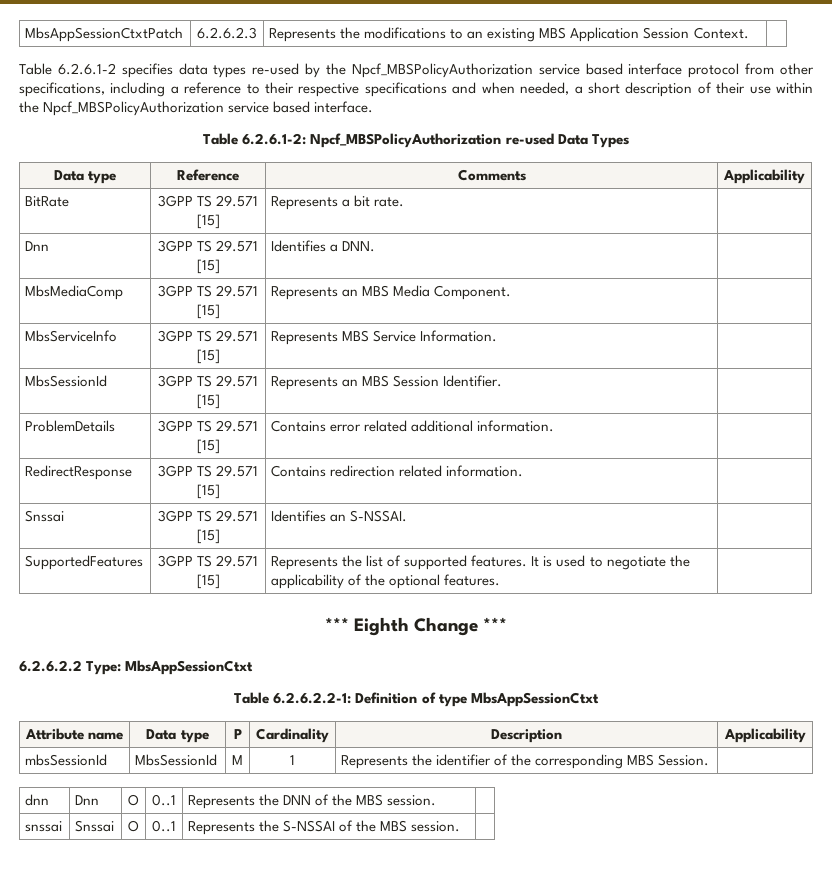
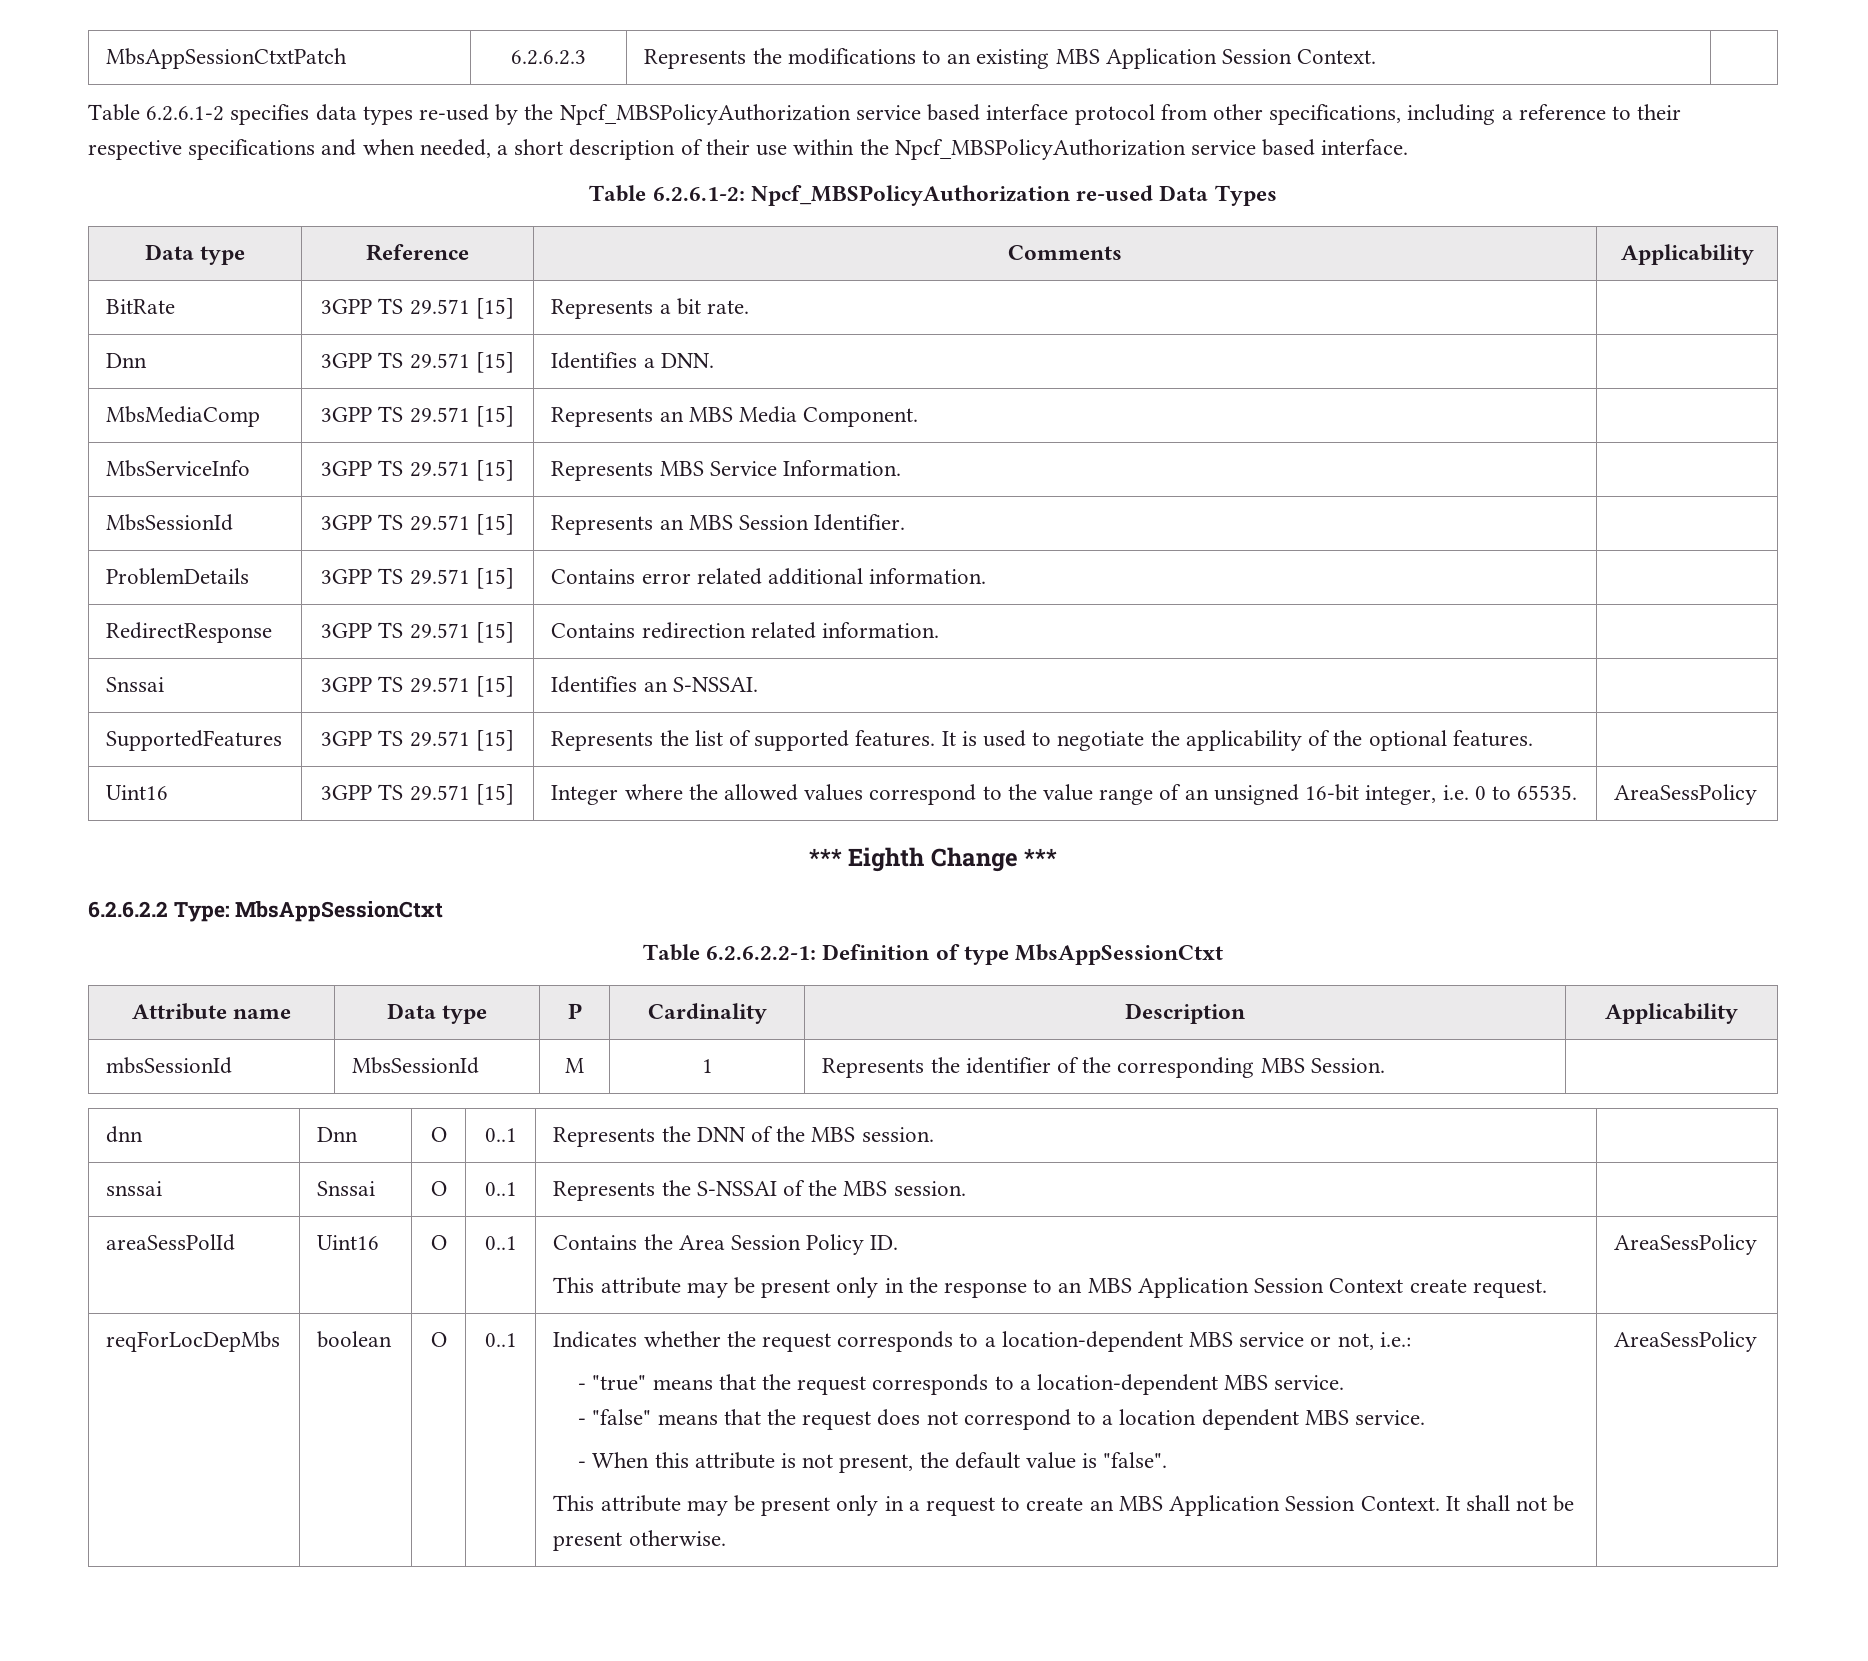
(501, 580) none -> [106,785,169,800] [321,784,514,805] [551,784,1578,805] [1614,784,1758,805] // Uint16 | 3GPP TS 29.571 [15] | Integer where the allowed values correspond to the value range of an unsigned 16-bit integer, i.e. 0 to 65535. | AreaSessPolicy
(461, 826) none -> [106,1234,236,1251] [317,1235,380,1250] [430,1235,447,1250] [484,1236,517,1250] [553,1234,899,1255] [553,1277,1547,1298] [1614,1234,1758,1255] [106,1331,281,1352] [317,1331,393,1348] [430,1332,447,1347] [484,1333,517,1347] [553,1331,1411,1352] [578,1374,1345,1395] [578,1409,1426,1430] [578,1452,1168,1473] [553,1495,1575,1516] [553,1530,726,1551] [1614,1331,1758,1352] // areaSessPolId | Uint16 | O | 0..1 | Contains the Area Session Policy ID. // This attribute may be present only in the response to an MBS Application Session Context create request. | AreaSessPolicy // reqForLocDepMbs | boolean | O | 0..1 | Indicates whether the request corresponds to a location-dependent MBS service or not, i.e.: // - "true" means that the request corresponds to a location-dependent MBS service. // - "false" means that the request does not correspond to a location dependent MBS service. // - When this attribute is not present, the default value is "false". // This attribute may be present only in a request to create an MBS Application Session Context. It shall not be present otherwise. | AreaSessPolicy

